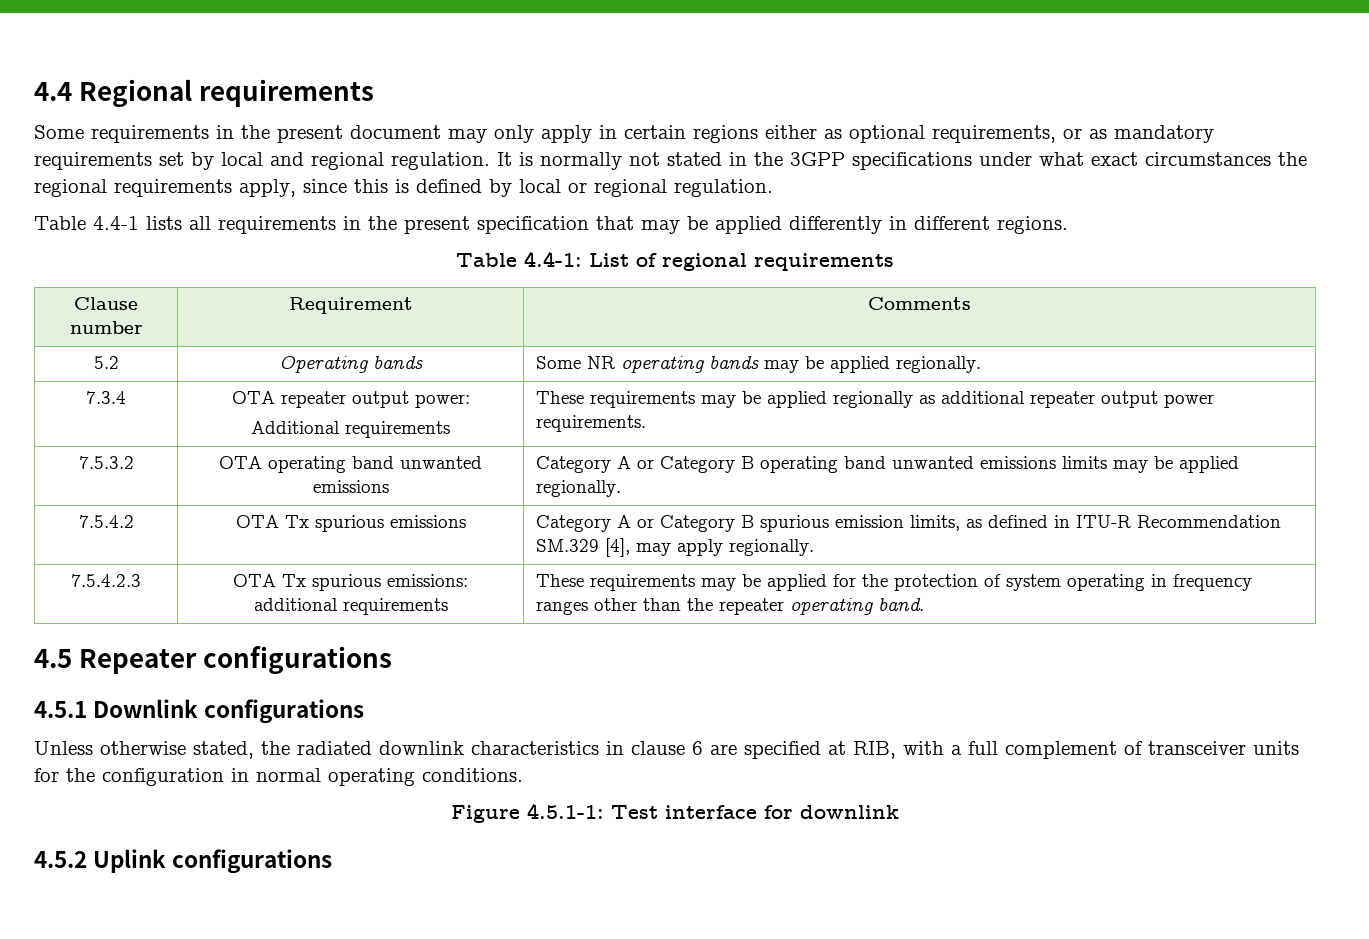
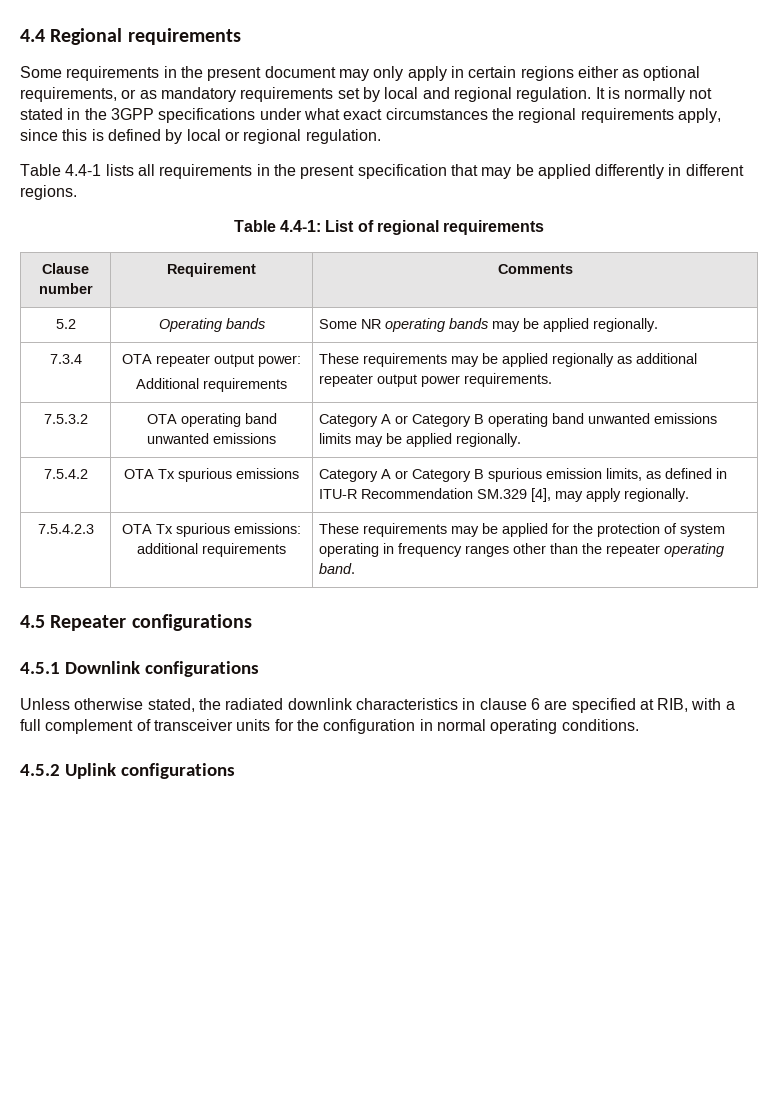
[451,803,899,823] // Figure 4.5.1-1: Test interface for downlink -> (639, 725) none

